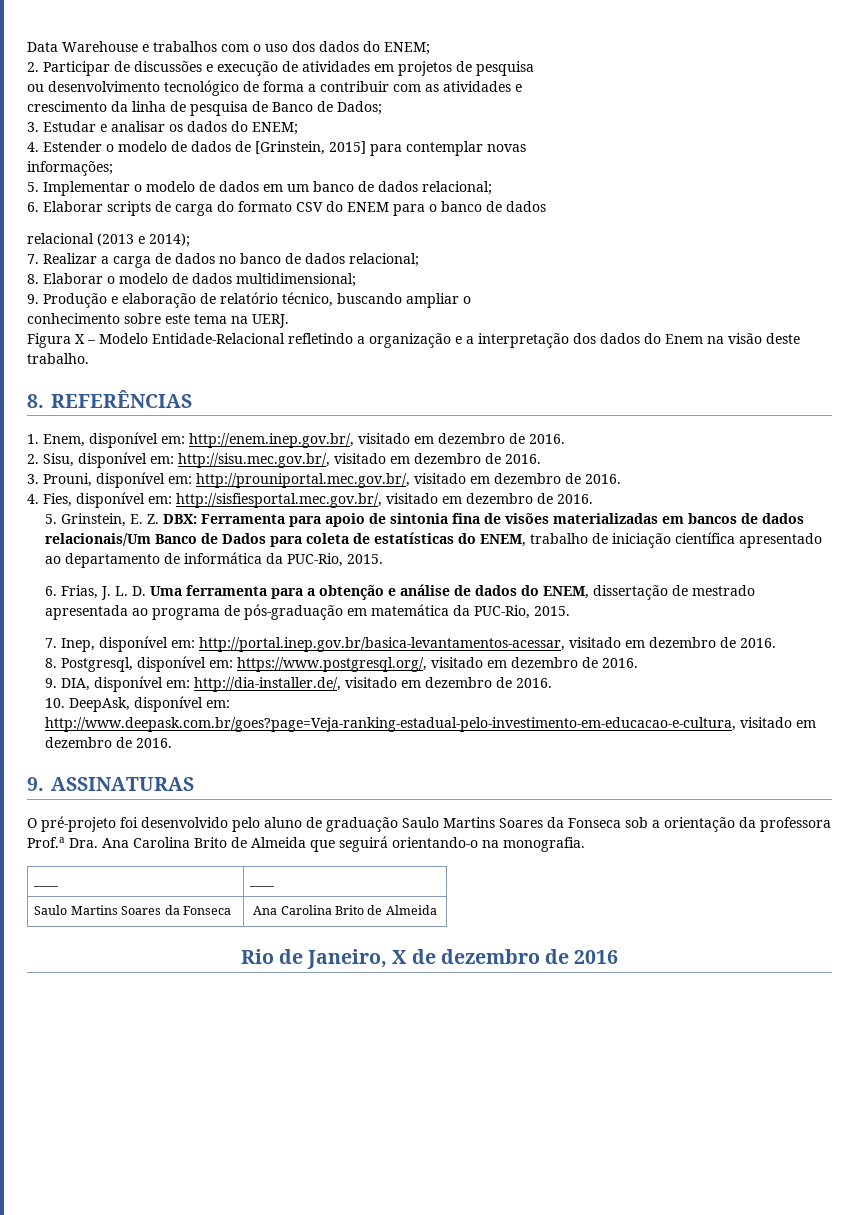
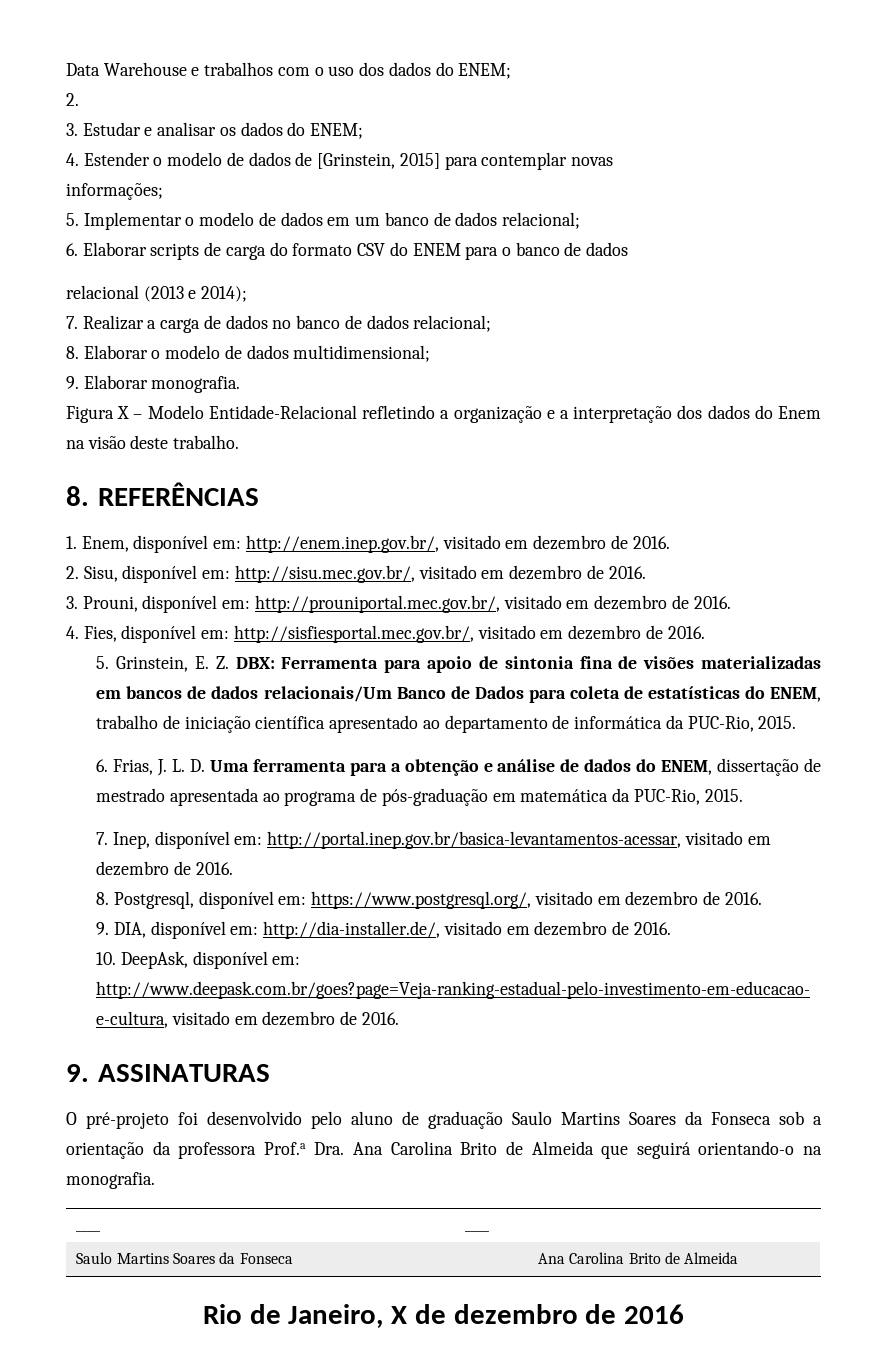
[43,61,534,76] [27,80,522,96] [27,101,382,116] Participar de discussões e execução de atividades em projetos de pesquisa // ou desenvolvimento tecnológico de forma a contribuir com as atividades e // crescimento da linha de pesquisa de Banco de Dados; -> (79, 99) none
[43,292,471,308] [27,313,289,328] Produção e elaboração de relatório técnico, buscando ampliar o // conhecimento sobre este tema na UERJ. -> [83,375,241,393] Elaborar monografia.

